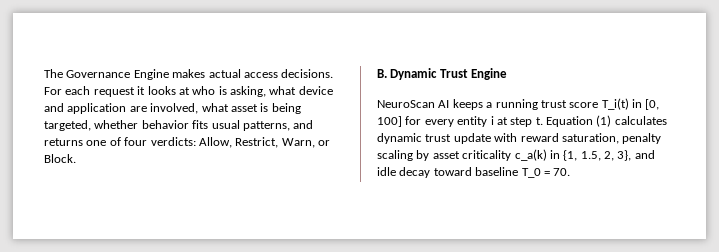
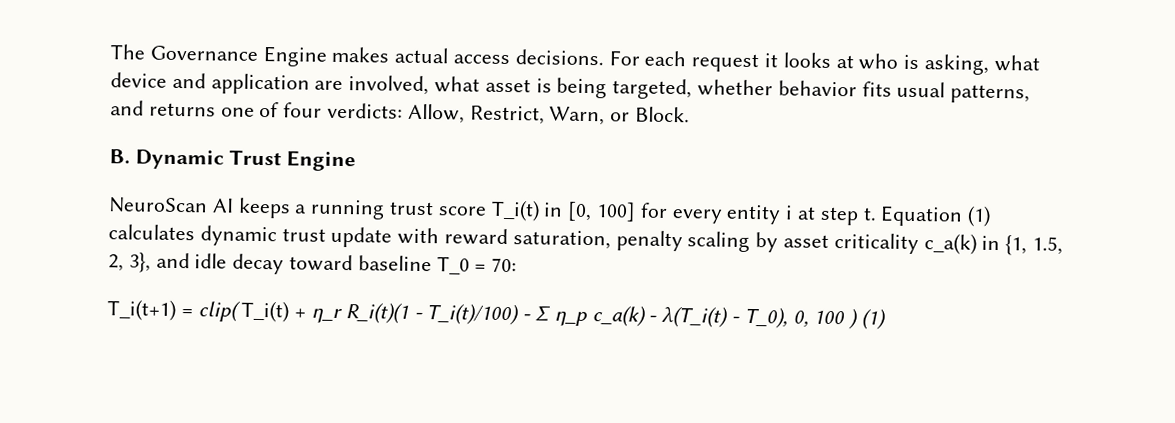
[553,168,571,176] 70. -> [491,257,518,273] [107,299,887,330] 70: // T_i(t+1) = clip( T_i(t) + η_r R_i(t)(1 - T_i(t)/100) - Σ η_p c_a(k) - λ(T_i(t) - T_0), 0, 100 ) (1)

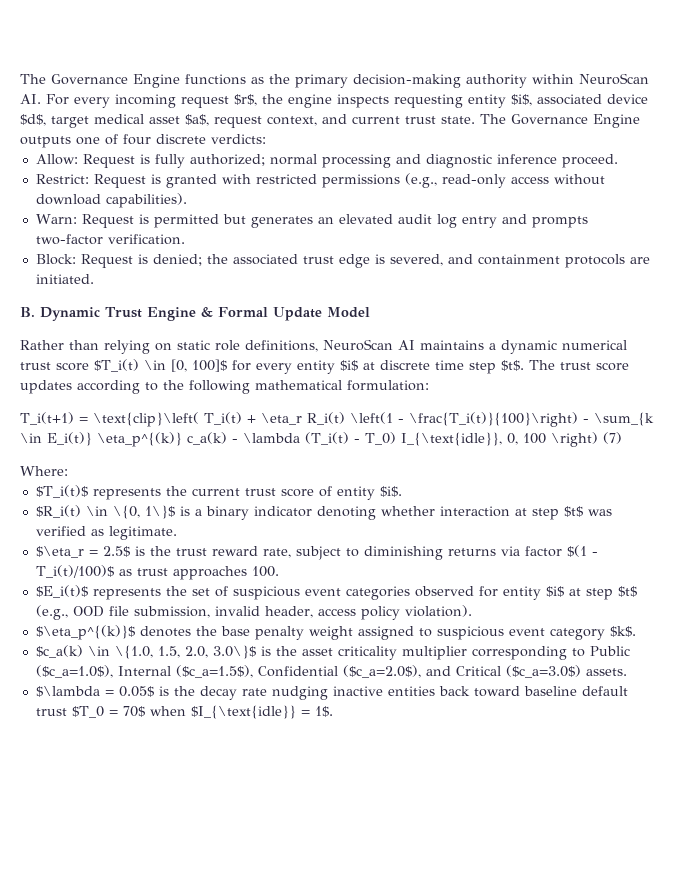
[110,44,1040,75] [110,72,1031,104] [110,100,216,117] The Governance Engine makes actual access decisions. For each request it looks at who is asking, what device and application are involved, what asset is being targeted, whether behavior fits usual patterns, and returns -> [20,73,649,88] [20,94,648,108] [20,114,640,128] [20,136,71,148] The Governance Engine functions as the primary decision-making authority within NeuroScan AI. For every incoming request $r$, the engine inspects requesting entity $i$, associated device $d$, target medical asset $a$, request context, and current trust state. The Governance Engine outputs
(323, 110) none -> [156,134,206,144] discrete
[407,103,691,126] [109,149,357,172] [108,197,992,227] [108,224,1064,256] [108,252,518,275] Allow, Restrict, Warn, or Block. // B. Dynamic Trust Engine // NeuroScan AI keeps a running trust score T_i(t) in [0, 100] for every entity i at step t. Equation (1) calculates dynamic trust update with reward saturation, penalty scaling by asset criticality c_a(k) in {1, 1.5, 2, 3}, and idle decay toward baseline T_0 = 70: -> [35,154,618,168] [35,173,605,188] [35,193,187,208] [35,214,588,228] [35,234,185,245] [35,254,650,268] [35,274,94,284] [20,307,370,321] [20,339,627,354] [20,359,629,374] [20,380,429,394] // Allow: Request is fully authorized; normal processing and diagnostic inference proceed. // Restrict: Request is granted with restricted permissions (e.g., read-only access without download capabilities). // Warn: Request is permitted but generates an elevated audit log entry and prompts two-factor verification. // Block: Request is denied; the associated trust edge is severed, and containment protocols are initiated. // B. Dynamic Trust Engine & Formal Update Model // Rather than relying on static role definitions, NeuroScan AI maintains a dynamic numerical trust score $T_i(t) \in [0, 100]$ for every entity $i$ at discrete time step $t$. The trust score updates according to the following mathematical formulation:
[197,300,241,322] clip( -> [93,412,199,427] \text{clip}\left(
[311,302,887,330] η_r R_i(t)(1 - T_i(t)/100) - Σ η_p c_a(k) - λ(T_i(t) - T_0), 0, 100 ) (1) -> [261,412,654,427] [20,432,622,447] [20,466,68,476] [35,485,402,500] [35,505,612,520] [35,526,177,540] [35,545,598,560] [35,565,279,580] [35,585,637,600] [35,605,472,620] [35,625,636,640] [35,645,630,660] [35,665,627,678] [35,686,628,700] [35,705,333,719] \eta_r R_i(t) \left(1 - \frac{T_i(t)}{100}\right) - \sum_{k \in E_i(t)} \eta_p^{(k)} c_a(k) - \lambda (T_i(t) - T_0) I_{\text{idle}}, 0, 100 \right) (7) // Where: // $T_i(t)$ represents the current trust score of entity $i$. // $R_i(t) \in \{0, 1\}$ is a binary indicator denoting whether interaction at step $t$ was verified as legitimate. // $\eta_r = 2.5$ is the trust reward rate, subject to diminishing returns via factor $(1 - T_i(t)/100)$ as trust approaches 100. // $E_i(t)$ represents the set of suspicious event categories observed for entity $i$ at step $t$ (e.g., OOD file submission, invalid header, access policy violation). // $\eta_p^{(k)}$ denotes the base penalty weight assigned to suspicious event category $k$. // $c_a(k) \in \{1.0, 1.5, 2.0, 3.0\}$ is the asset criticality multiplier corresponding to Public ($c_a=1.0$), Internal ($c_a=1.5$), Confidential ($c_a=2.0$), and Critical ($c_a=3.0$) assets. // $\lambda = 0.05$ is the decay rate nudging inactive entities back toward baseline default trust $T_0 = 70$ when $I_{\text{idle}} = 1$.

